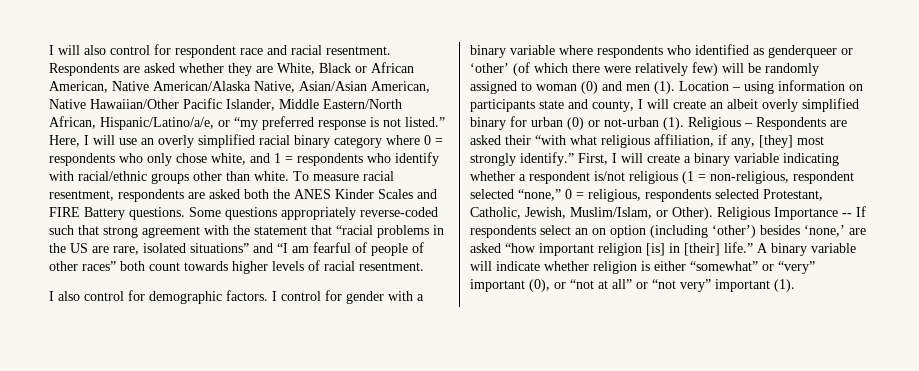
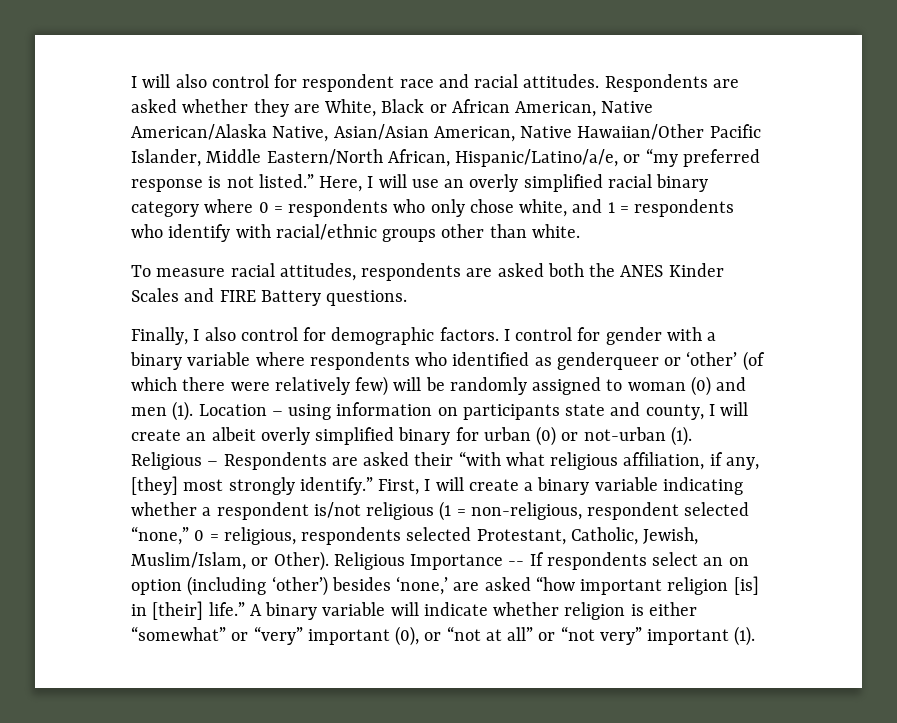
[326,46,391,55] resentment. -> [523,74,600,88] attitudes.
(289, 176) none -> (580, 231) //
[49,190,114,201] resentment, -> [279,263,356,281] attitudes,
[189,207,438,220] [49,225,444,238] [49,242,424,256] [49,260,424,274] Some questions appropriately reverse-coded such that strong agreement with the statement that “racial problems in the US are rare, isolated situations” and “I am fearful of people of other races” both count towards higher levels of racial resentment. // -> [131,327,188,345] // Finally,

